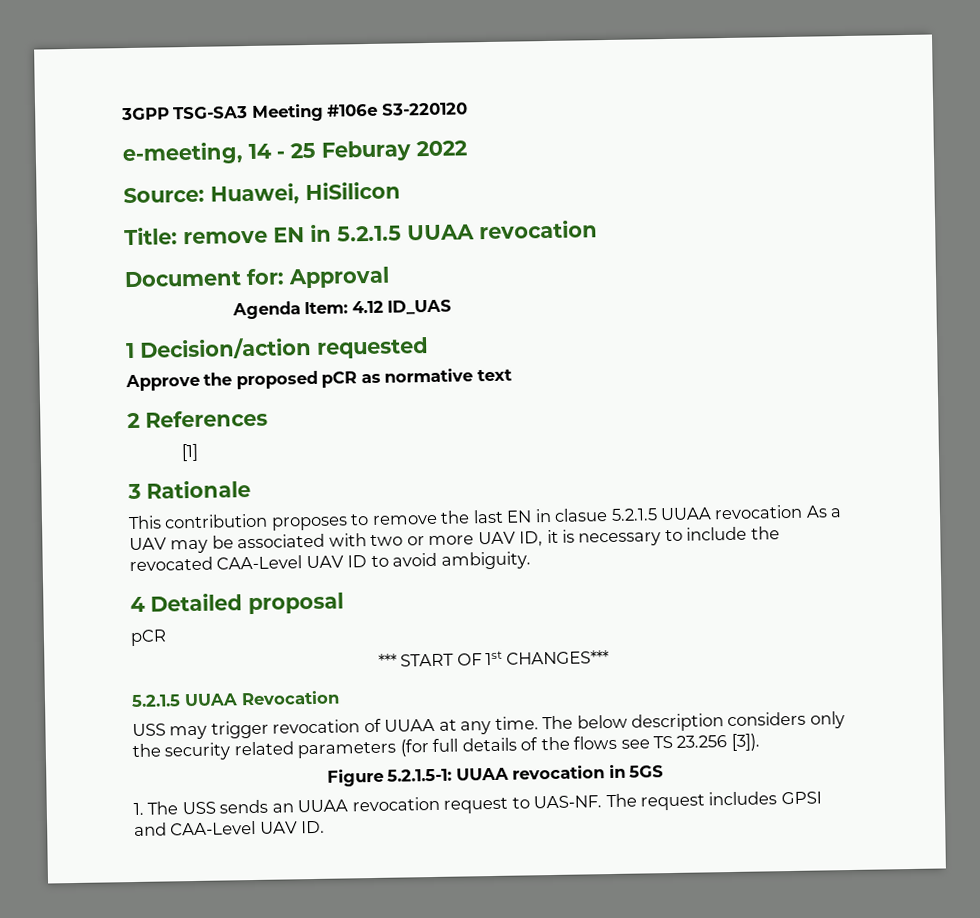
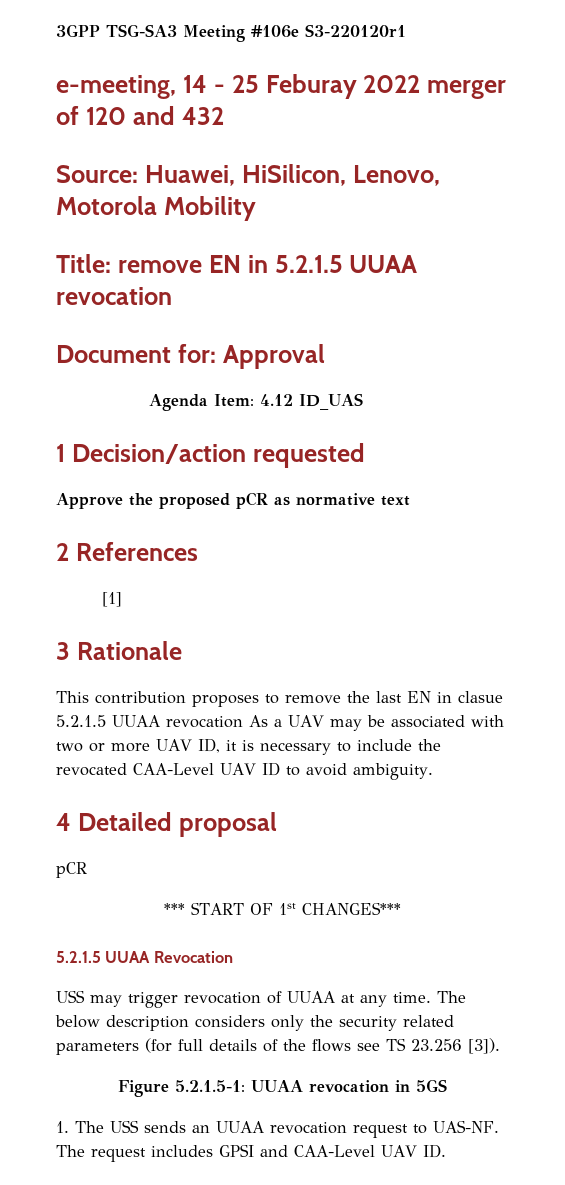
[381,102,468,116] S3-220120 -> [305,24,406,37] S3-220120r1
[123,181,401,206] // Source: Huawei, HiSilicon -> [427,80,507,99] [56,106,224,125] [56,164,440,186] [56,196,256,221] merger of 120 and 432 // Source: Huawei, HiSilicon, Lenovo, Motorola Mobility

